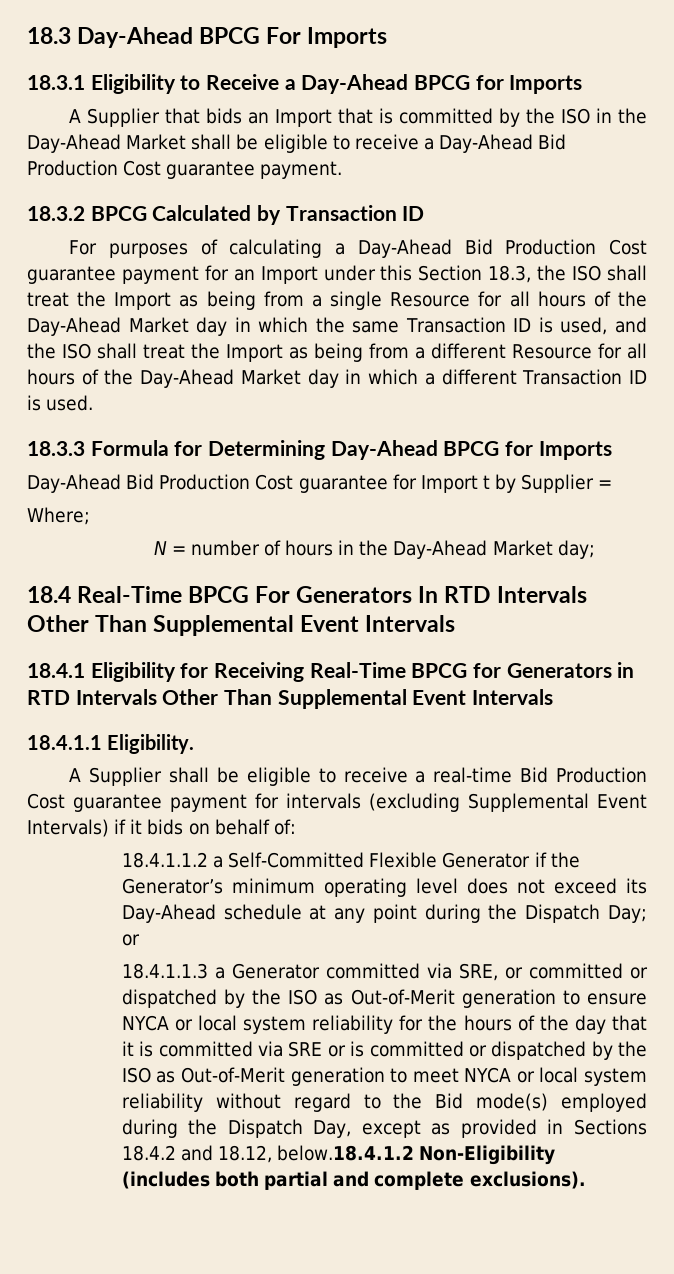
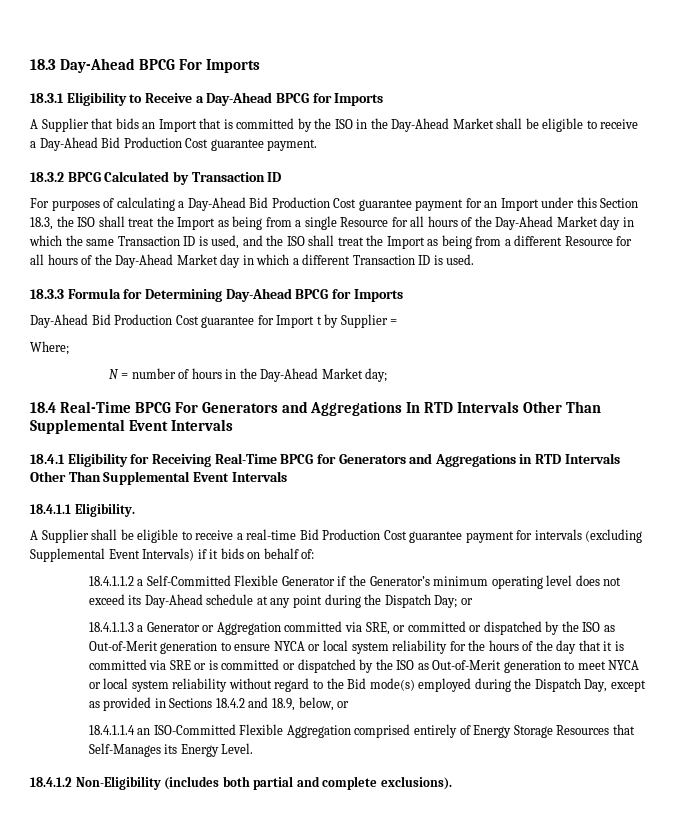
(413, 594) none -> [281,401,403,416] and Aggregations
(612, 670) none -> [409,453,516,467] and Aggregations
(320, 971) none -> [202,622,281,635] or Aggregation
[218,1145,415,1163] 18.12, below.18.4.1.2 -> [271,697,350,711] [88,724,635,738] [88,743,254,757] [30,777,72,787] 18.9, below, or // 18.4.1.1.4 an ISO-Committed Flexible Aggregation comprised entirely of Energy Storage Resources that Self-Manages its Energy Level. // 18.4.1.2

